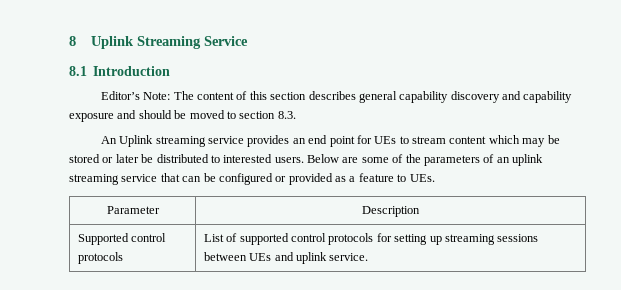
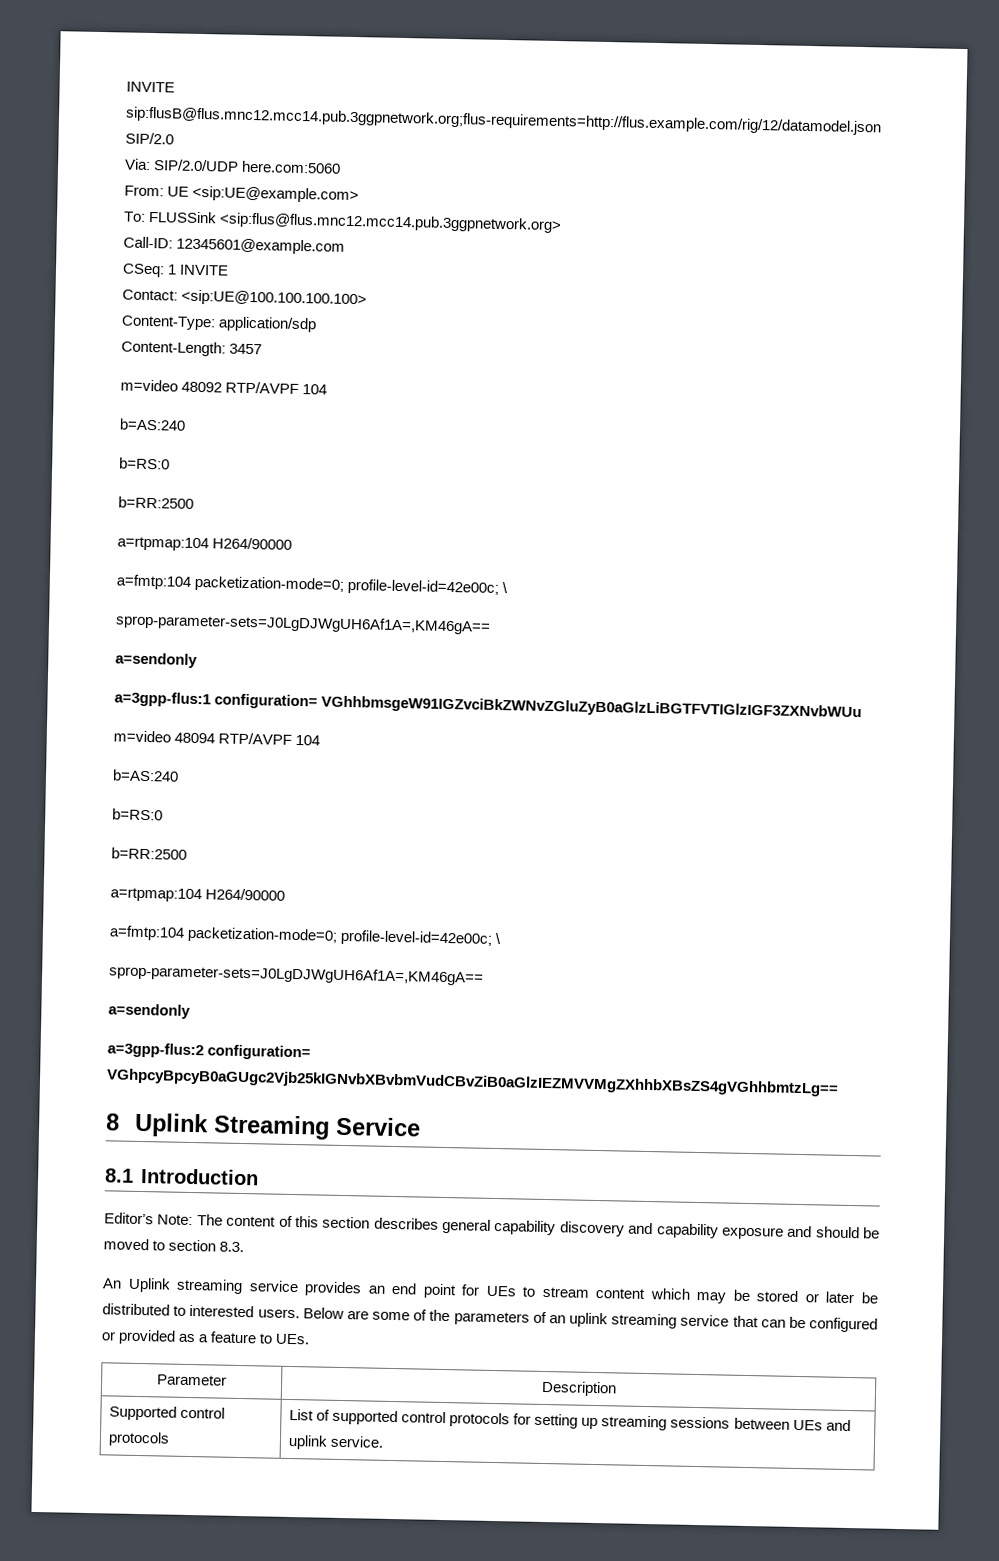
(69, 41) none -> [126,81,175,93] [125,106,882,136] [125,132,174,145] [124,158,342,174] [124,185,360,204] [123,210,563,234] [123,236,346,255] [122,263,230,278] [122,289,368,308] [121,315,318,333] [121,340,263,357] [120,379,328,395] [119,418,186,431] [119,457,170,470] [118,496,194,509] [117,536,293,552] [116,574,509,596] [115,613,491,635] [115,652,198,669] [114,691,863,721] [113,730,321,746] [112,769,179,782] [112,808,163,821] [111,847,187,860] [110,887,286,903] [109,925,502,947] [109,964,484,986] [108,1003,191,1019] [107,1042,312,1061] [106,1068,839,1097] INVITE sip:flusB@flus.mnc12.mcc14.pub.3ggpnetwork.org;flus-requirements=http://flus.example.com/rig/12/datamodel.json SIP/2.0 // Via: SIP/2.0/UDP here.com:5060 // From: UE <sip:UE@example.com> // To: FLUSSink <sip:flus@flus.mnc12.mcc14.pub.3ggpnetwork.org> // Call-ID: 12345601@example.com // CSeq: 1 INVITE // Contact: <sip:UE@100.100.100.100> // Content-Type: application/sdp // Content-Length: 3457 // m=video 48092 RTP/AVPF 104 // b=AS:240 // b=RS:0 // b=RR:2500 // a=rtpmap:104 H264/90000 // a=fmtp:104 packetization-mode=0; profile-level-id=42e00c; \ // sprop-parameter-sets=J0LgDJWgUH6Af1A=,KM46gA== // a=sendonly // a=3gpp-flus:1 configuration= VGhhbmsgeW91IGZvciBkZWNvZGluZyB0aGlzLiBGTFVTIGlzIGF3ZXNvbWUu // m=video 48094 RTP/AVPF 104 // b=AS:240 // b=RS:0 // b=RR:2500 // a=rtpmap:104 H264/90000 // a=fmtp:104 packetization-mode=0; profile-level-id=42e00c; \ // sprop-parameter-sets=J0LgDJWgUH6Af1A=,KM46gA== // a=sendonly // a=3gpp-flus:2 configuration= VGhpcyBpcyB0aGUgc2Vjb25kIGNvbXBvbmVudCBvZiB0aGlzIEZMVVMgZXhhbXBsZS4gVGhhbmtzLg== //

